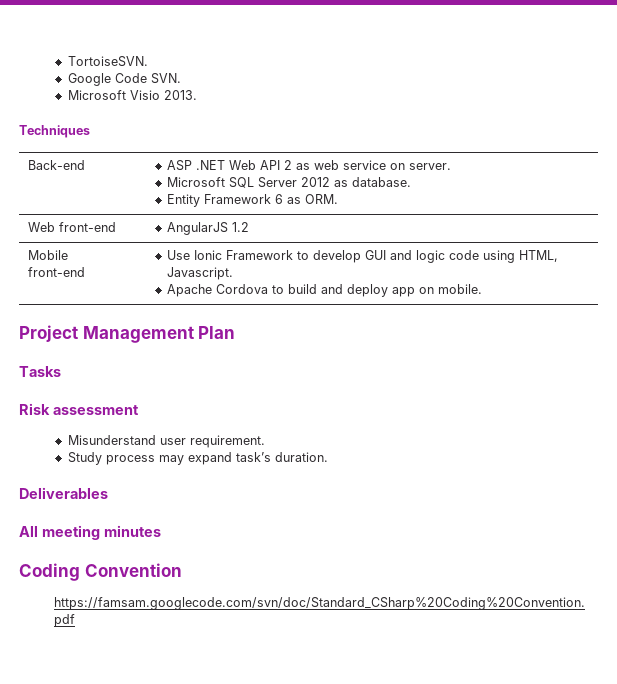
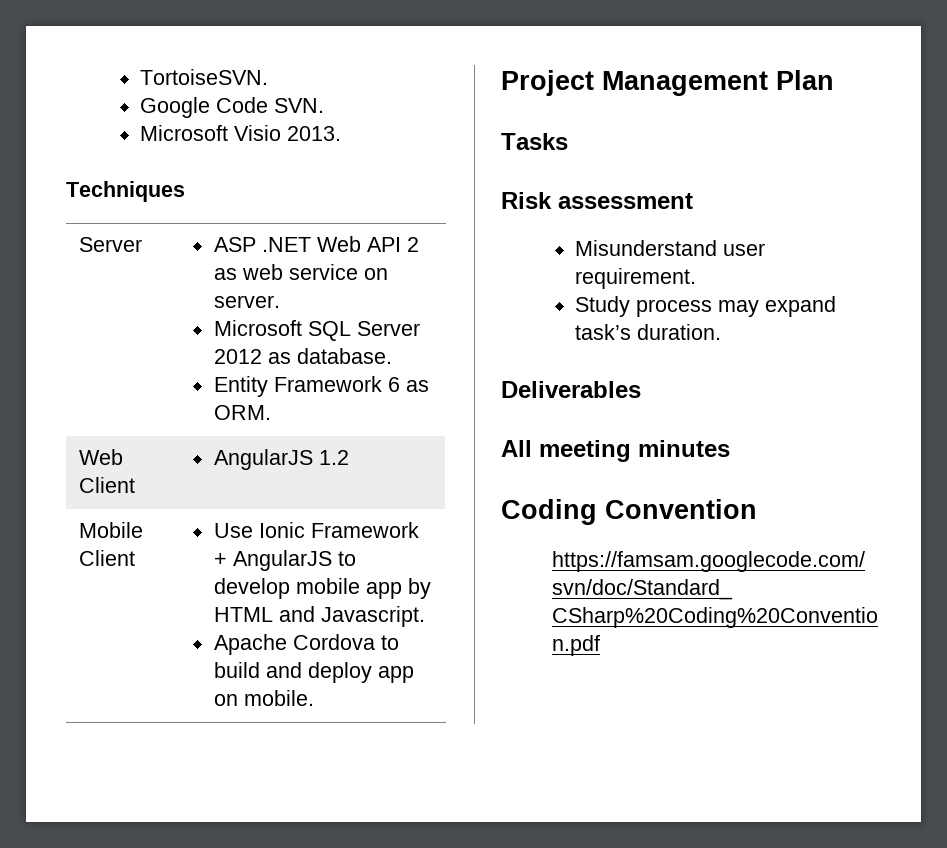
[28,160,86,170] Back-end -> [78,237,142,252] Server
[59,222,117,232] front-end -> [78,477,135,493] Client
[28,267,86,277] front-end -> [78,550,135,566] Client
[297,250,559,263] to develop GUI and logic code using HTML, -> [213,550,356,571] [213,578,431,599] [213,606,315,622] + AngularJS to develop mobile app by HTML and

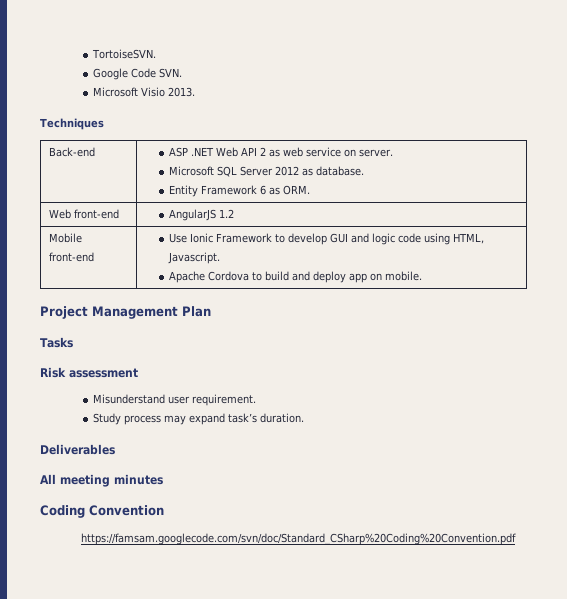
[78,237,142,252] Server -> [48,147,95,157] Back-end
[78,477,135,493] Client -> [73,209,119,219] front-end
[78,550,135,566] Client -> [48,252,94,262] front-end
[213,550,356,571] [213,578,431,599] [213,606,315,622] + AngularJS to develop mobile app by HTML and -> [275,233,485,245] to develop GUI and logic code using HTML,

